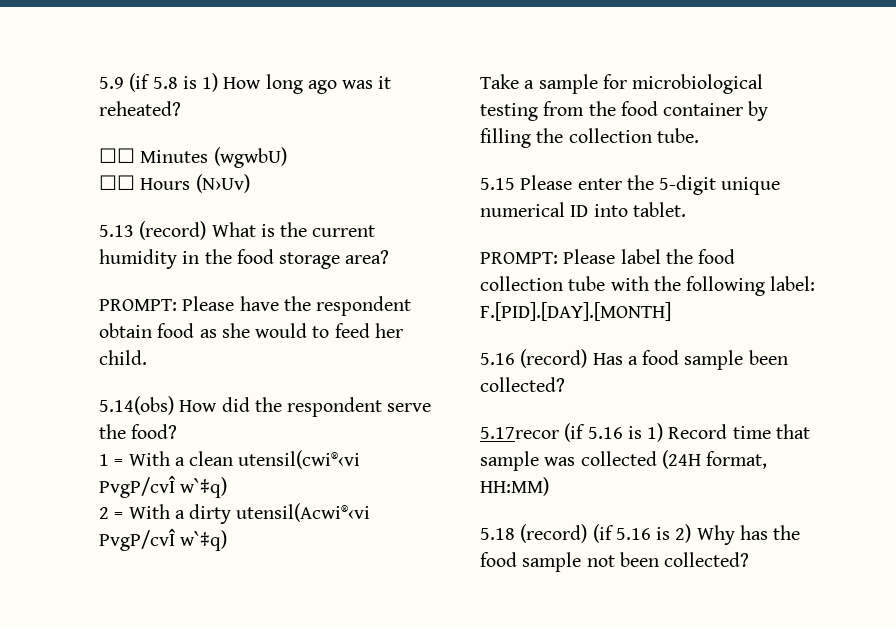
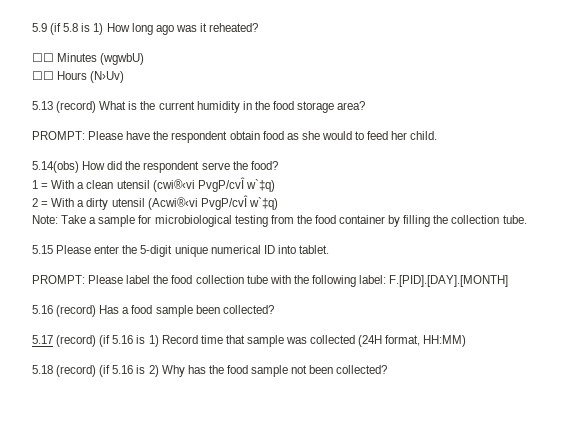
[238,450,361,469] utensil(cwi®‹vi -> [116,179,195,192] utensil (cwi®‹vi
[236,503,371,522] [99,528,228,551] utensil(Acwi®‹vi PvgP/cvÎ w`‡q) // -> [111,195,278,210] [32,215,58,224] utensil (Acwi®‹vi PvgP/cvÎ w`‡q) // Note:
[480,427,559,439] 5.17recor -> [32,335,97,347] 5.17 (record)

